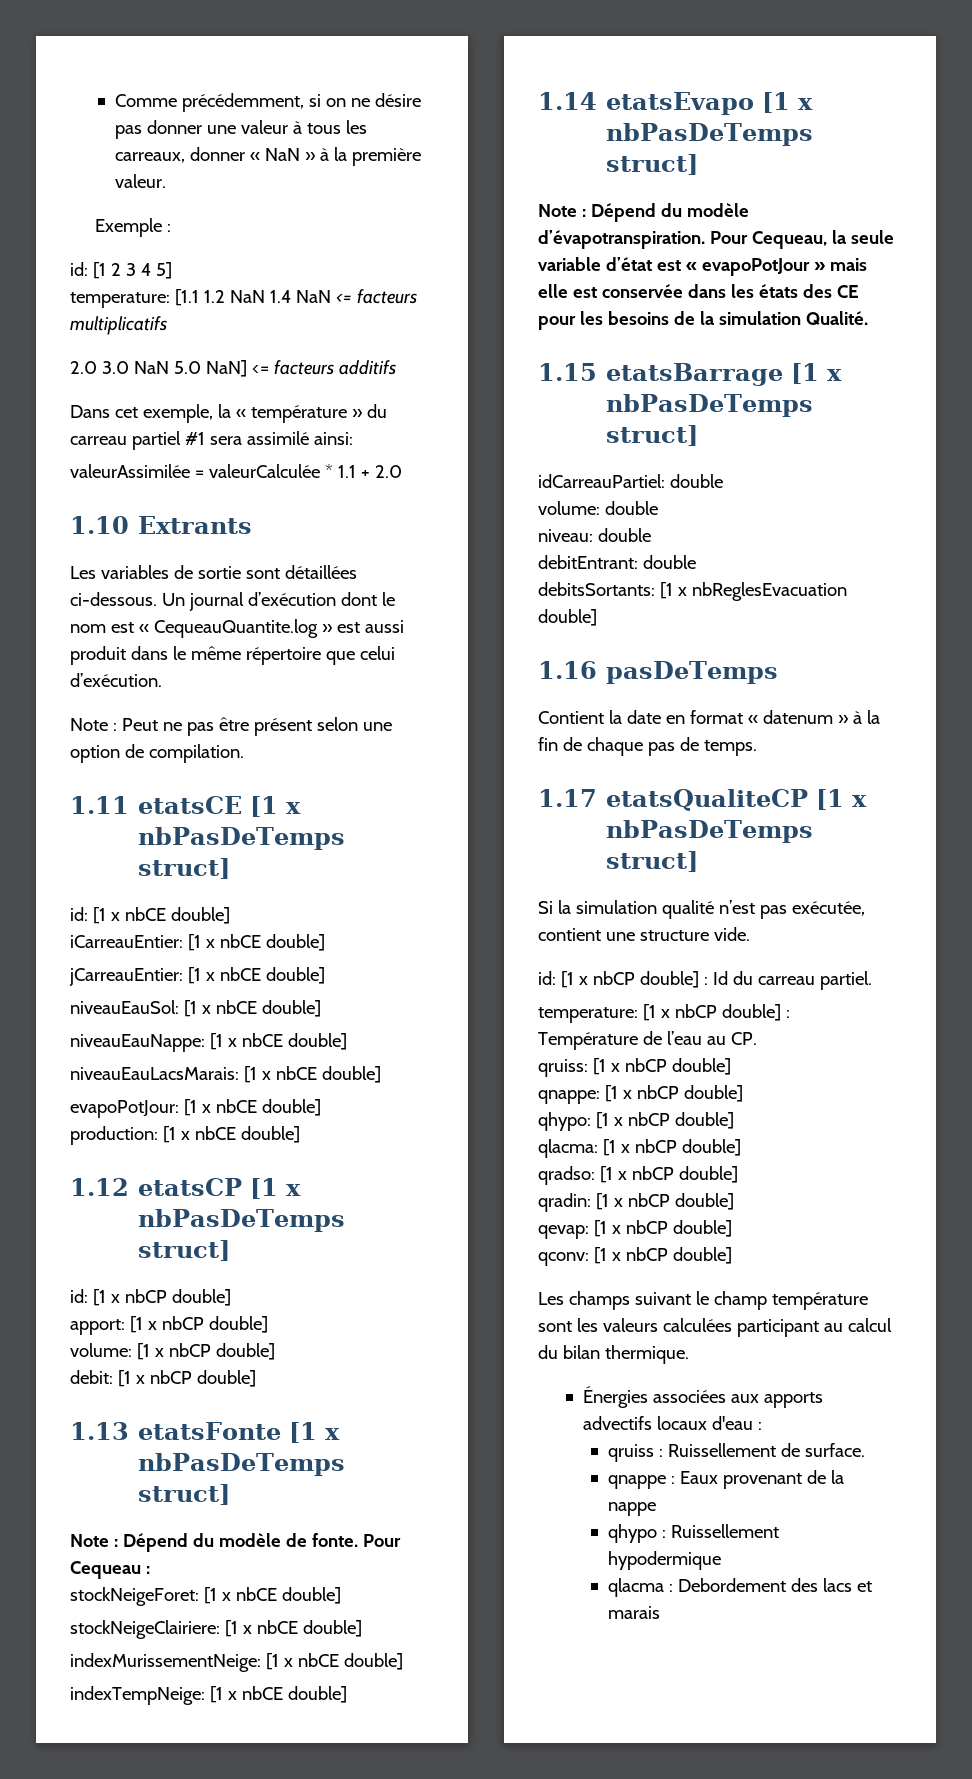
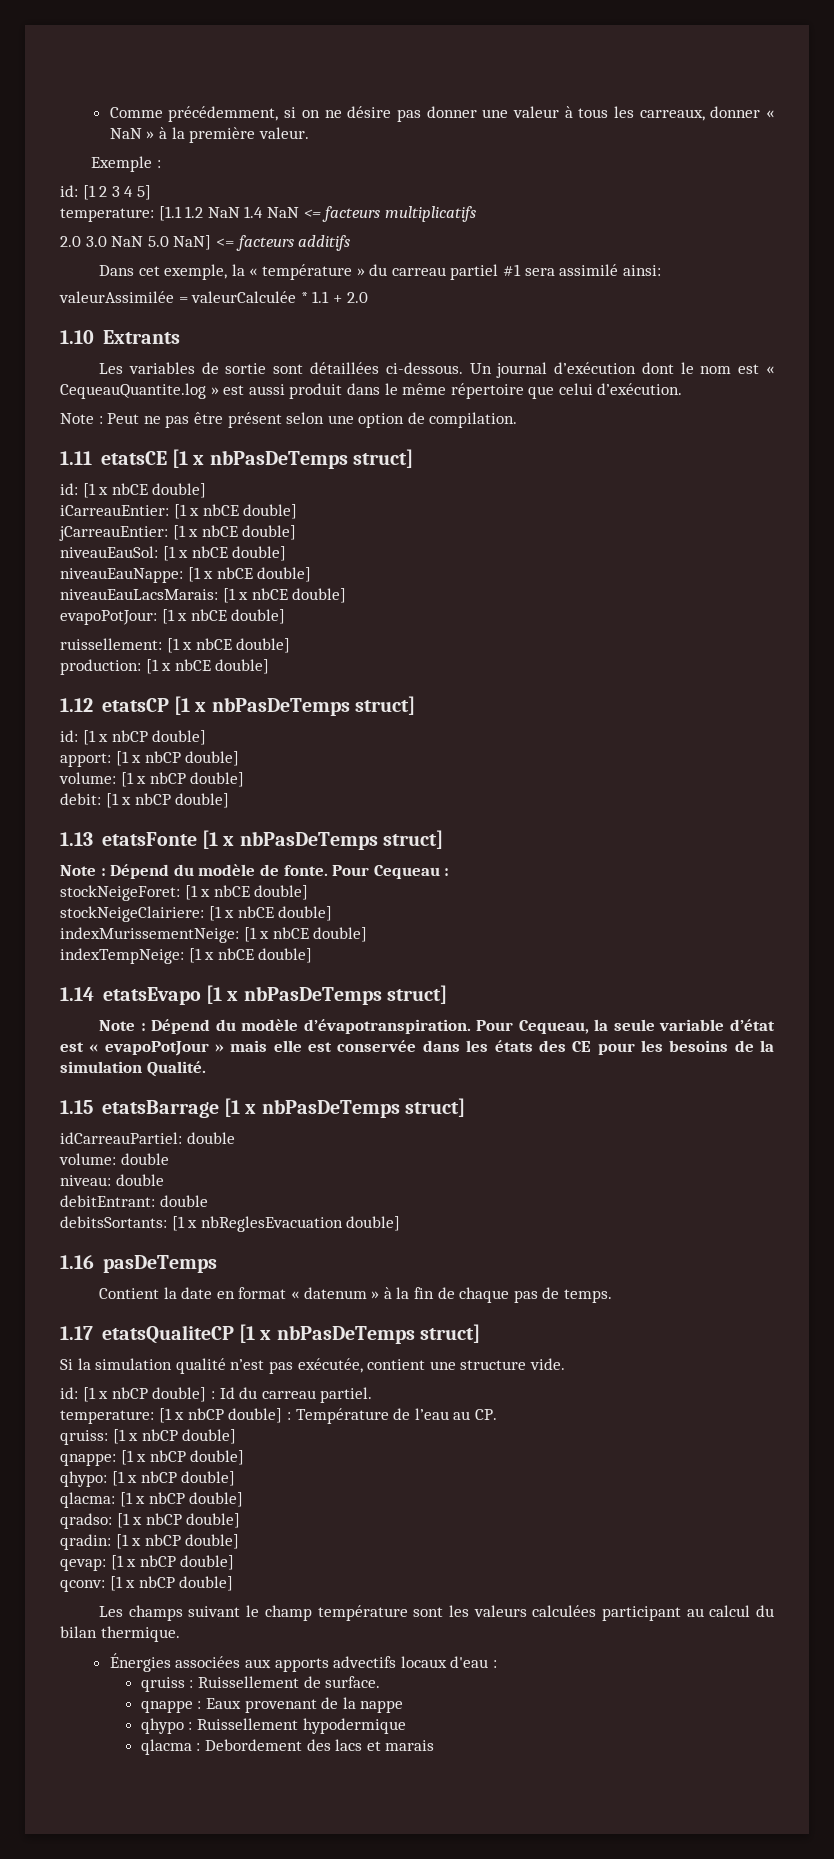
(321, 1107) none -> [60,638,291,653] // ruissellement: [1 x nbCE double]

